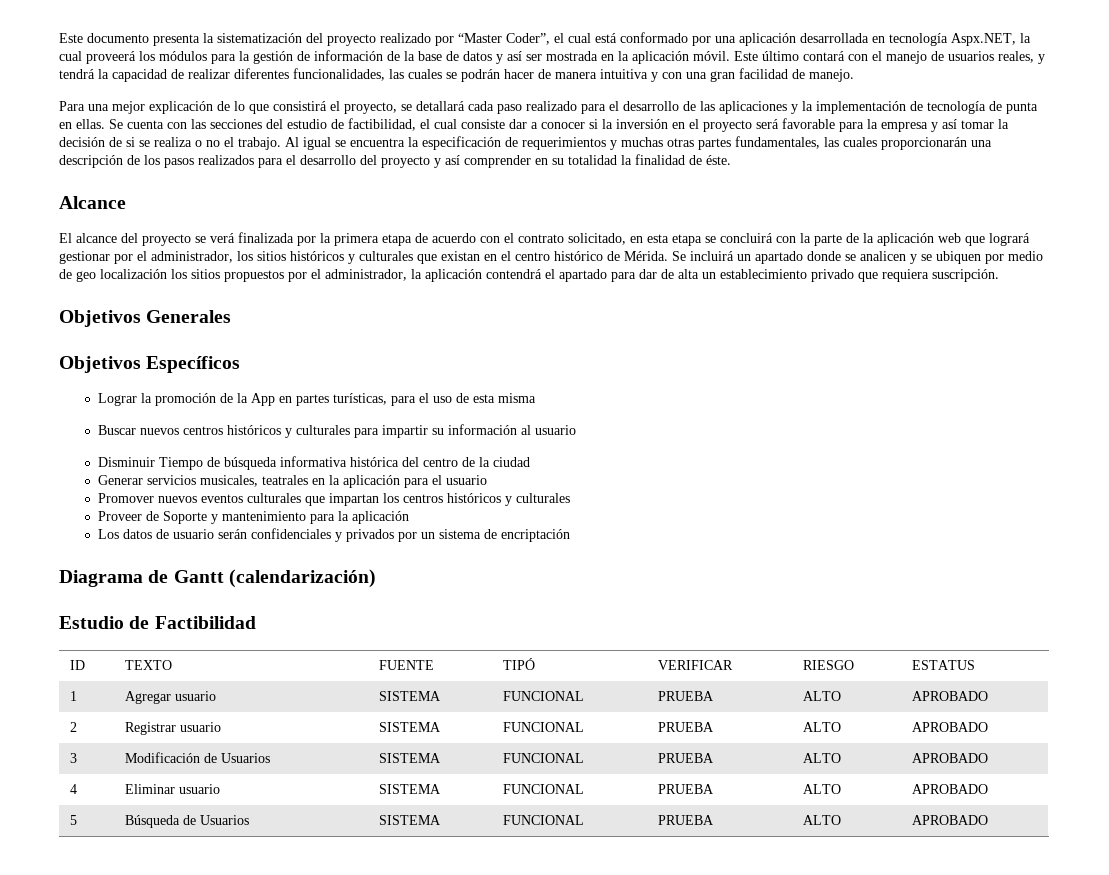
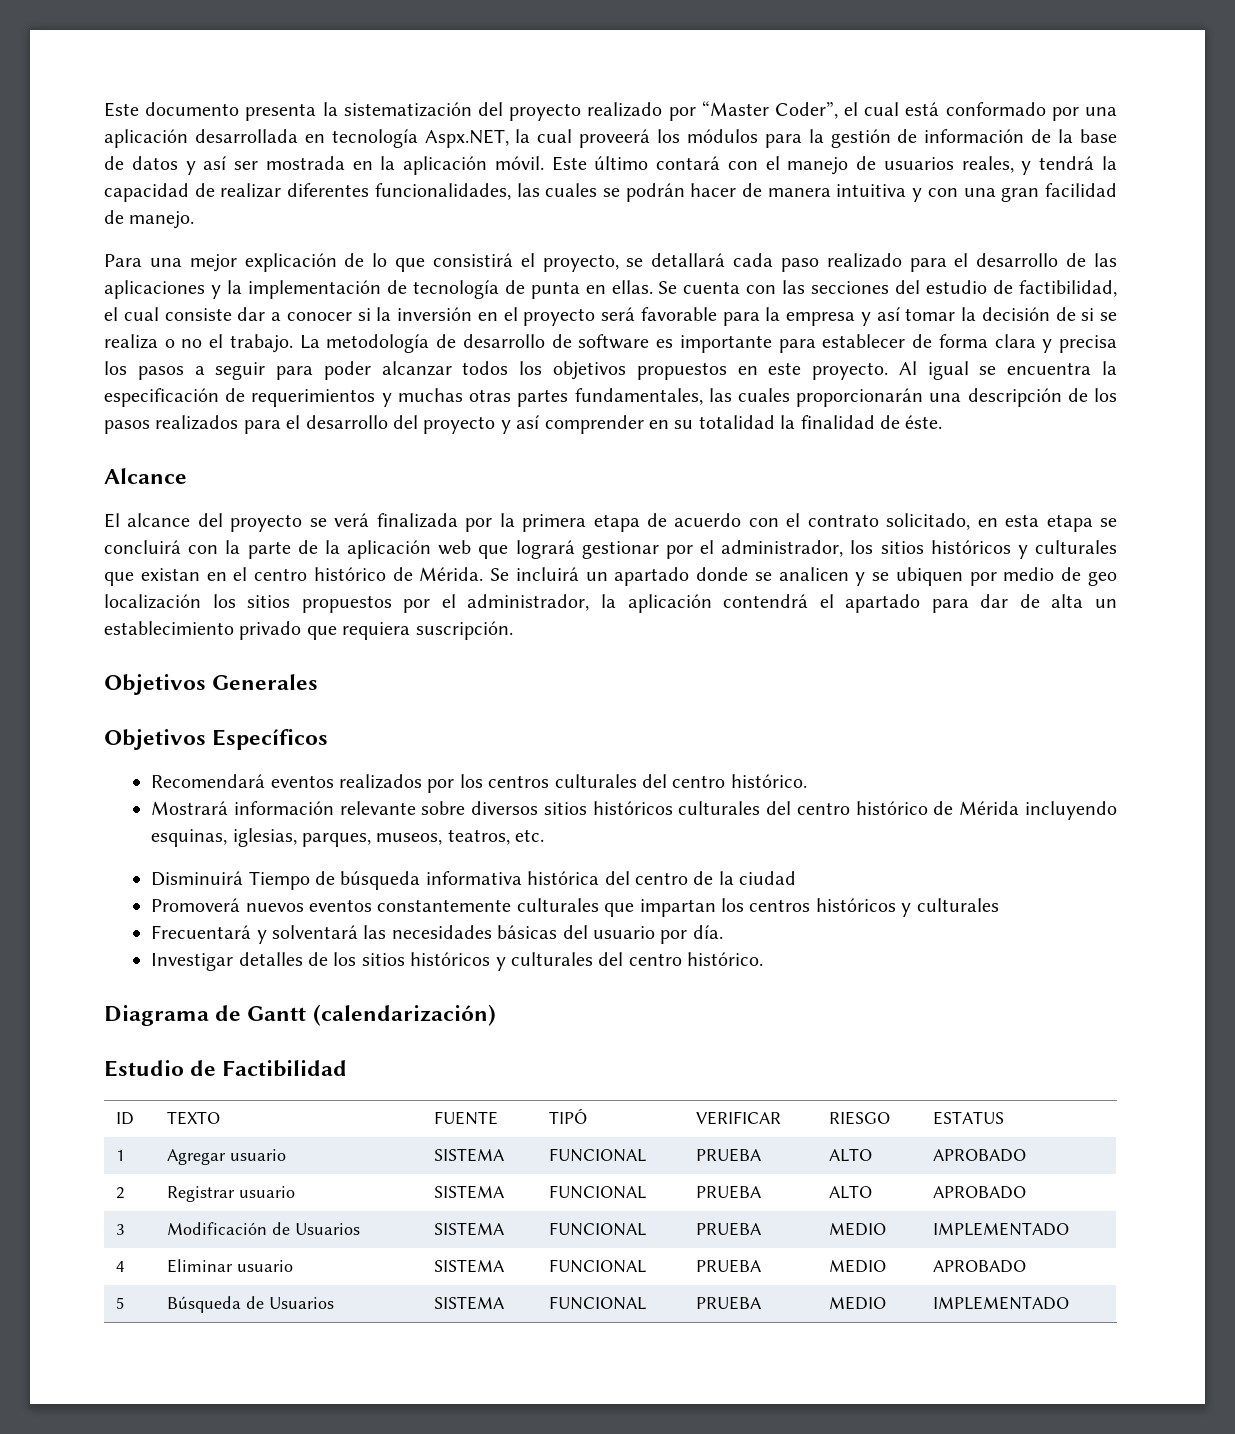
(281, 143) none -> [299,334,1117,353] [104,361,889,380] La metodología de desarrollo de software es importante para establecer de forma clara y precisa los pasos a seguir para poder alcanzar todos los objetivos propuestos en este proyecto.
[97,393,536,406] [97,424,576,438] [97,457,155,467] Lograr la promoción de la App en partes turísticas, para el uso de esta misma // Buscar nuevos centros históricos y culturales para impartir su información al usuario // Disminuir -> [151,774,807,793] [151,801,1117,820] [151,828,545,847] [151,871,244,886] Recomendará eventos realizados por los centros culturales del centro histórico. // Mostrará información relevante sobre diversos sitios históricos culturales del centro histórico de Mérida incluyendo esquinas, iglesias, parques, museos, teatros, etc. // Disminuirá
[97,475,487,488] [97,493,154,503] Generar servicios musicales, teatrales en la aplicación para el usuario // Promover -> [151,898,241,912] Promoverá
(243, 498) none -> [377,899,512,912] constantemente
[97,511,409,524] [97,528,570,542] Proveer de Soporte y mantenimiento para la aplicación // Los datos de usuario serán confidenciales y privados por un sistema de encriptación -> [151,925,723,944] [151,952,764,971] Frecuentará y solventará las necesidades básicas del usuario por día. // Investigar detalles de los sitios históricos y culturales del centro histórico.
[802,753,841,763] [911,753,988,763] ALTO | APROBADO -> [828,1222,886,1236] [932,1222,1069,1236] MEDIO | IMPLEMENTADO
[802,784,841,794] ALTO -> [828,1259,886,1273] MEDIO
[802,815,841,825] [911,815,988,825] ALTO | APROBADO -> [828,1296,886,1310] [932,1296,1069,1310] MEDIO | IMPLEMENTADO

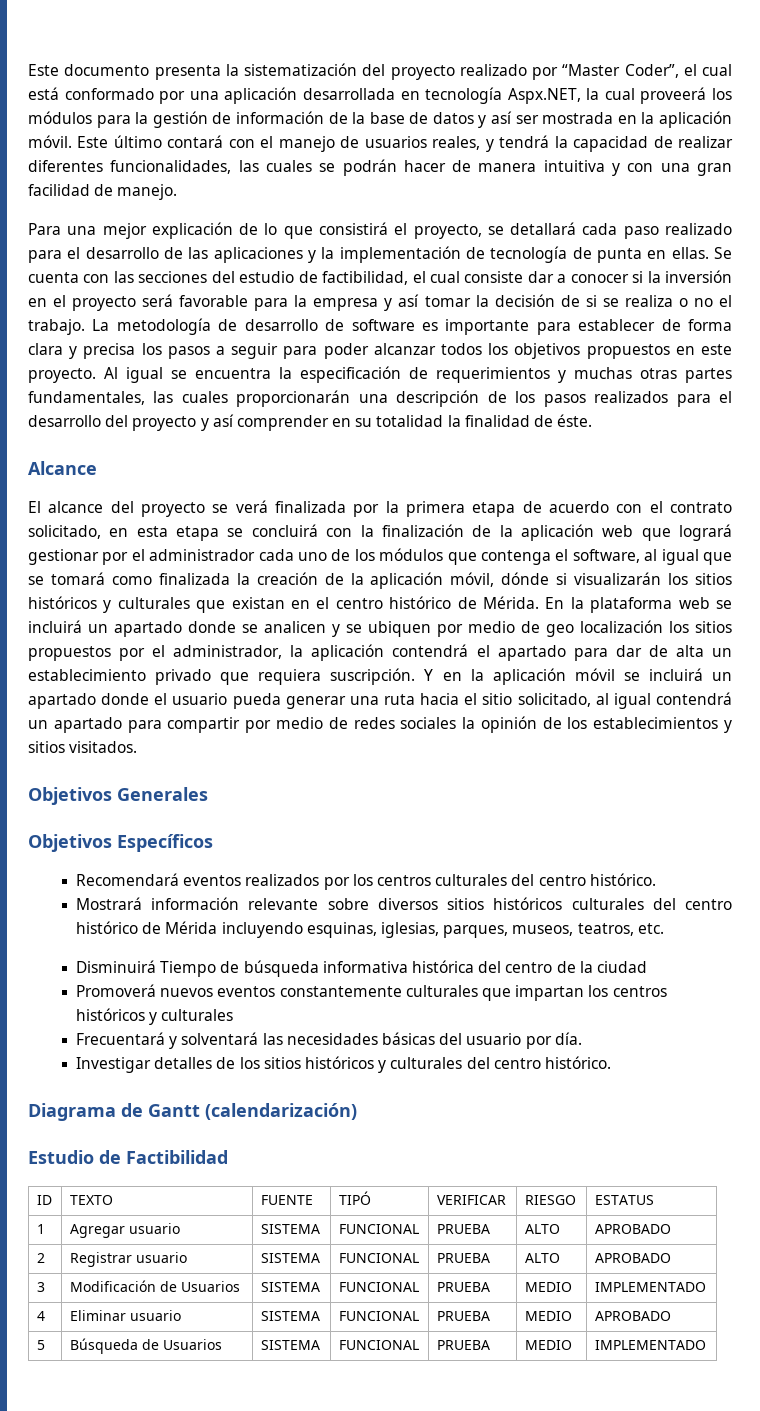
[247,541,291,559] parte -> [381,524,464,537] finalización
[721,540,844,557] administrador, -> [149,548,732,565] [28,572,662,589] administrador cada uno de los módulos que contenga el software, al igual que se tomará como finalizada la creación de la aplicación móvil, dónde si visualizarán
[490,568,510,581] Se -> [545,597,732,613] En la plataforma web se
(513, 630) none -> [424,668,732,685] [28,692,732,709] [28,716,733,733] [28,741,138,753] Y en la aplicación móvil se incluirá un apartado donde el usuario pueda generar una ruta hacia el sitio solicitado, al igual contendrá un apartado para compartir por medio de redes sociales la opinión de los establecimientos y sitios visitados.

